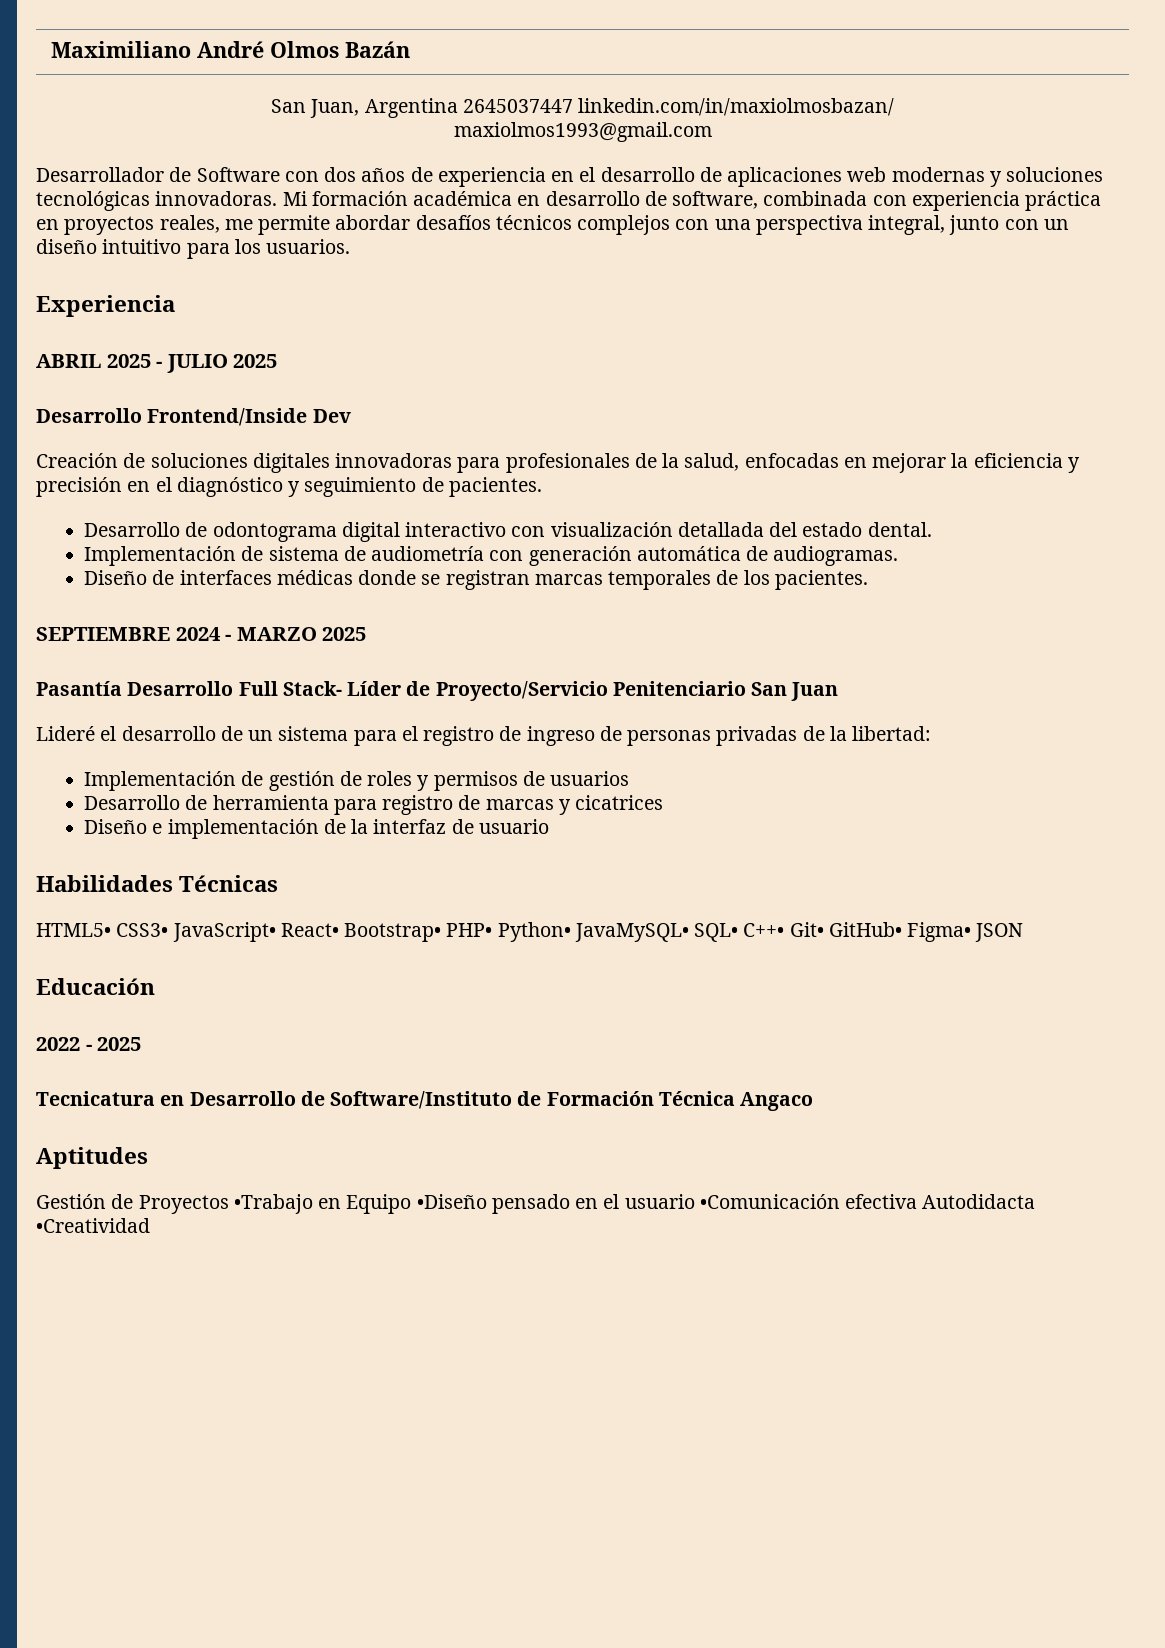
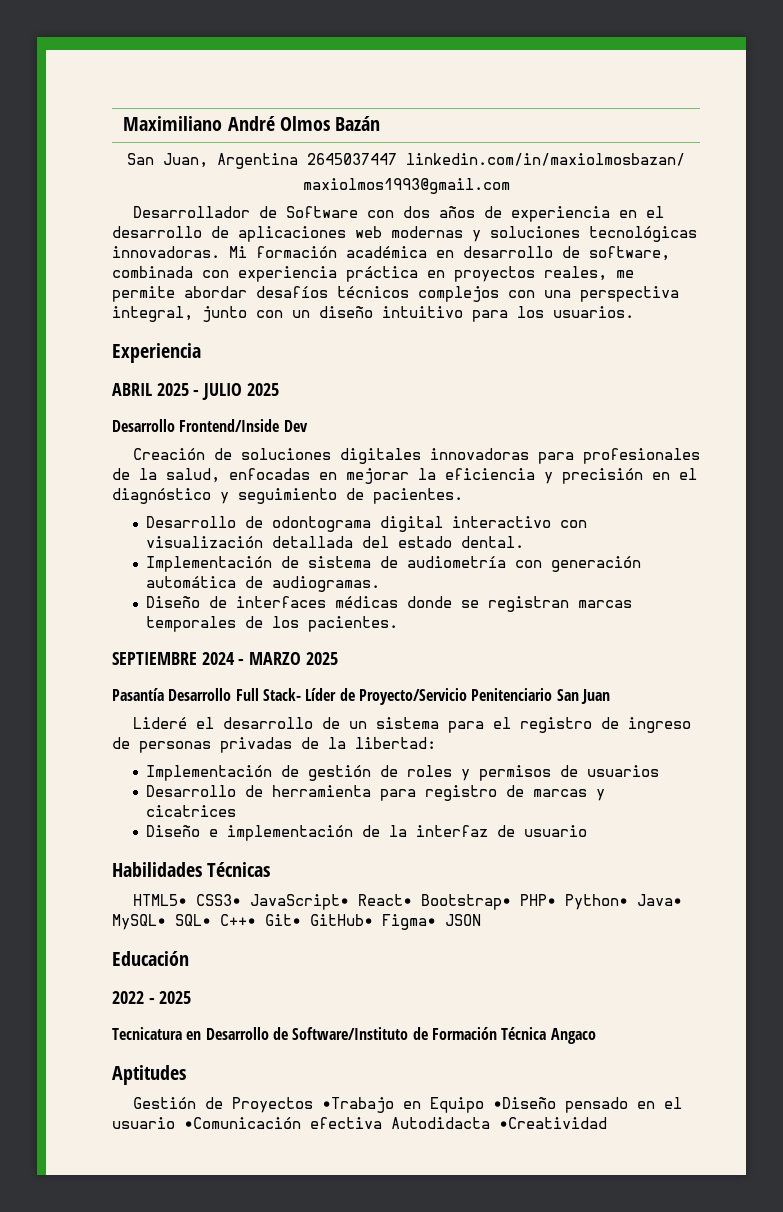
[574,923,689,942] JavaMySQL• -> [636,894,682,906] [112,914,166,930] Java• MySQL•

